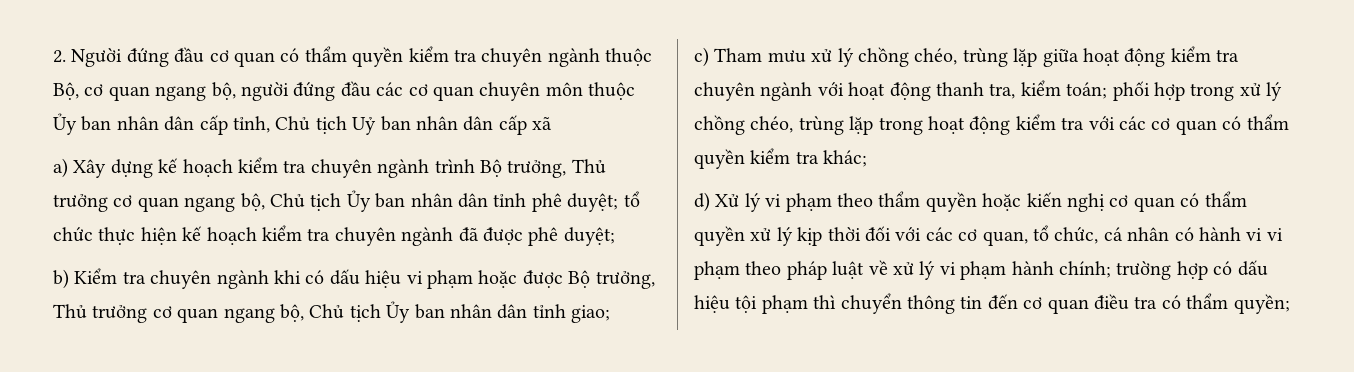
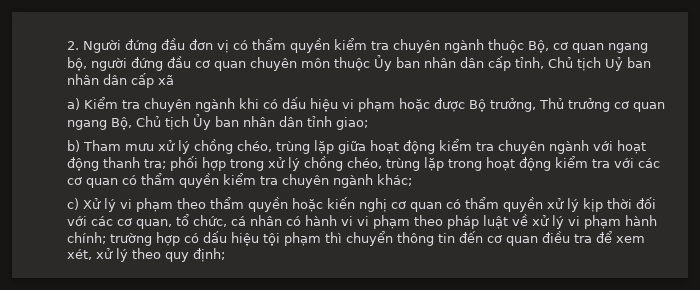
[209,50,275,67] cơ quan -> [189,39,229,53] đơn vị
[376,82,404,96] các -> (191, 62) none
[73,157,606,178] [53,190,640,212] [53,225,615,246] [53,269,69,289] Xây dựng kế hoạch kiểm tra chuyên ngành trình Bộ trưởng, Thủ trưởng cơ quan ngang bộ, Chủ tịch Ủy ban nhân dân tỉnh phê duyệt; tổ chức thực hiện kế hoạch kiểm tra chuyên ngành đã được phê duyệt; // b) -> (80, 104) none
[280,304,304,322] bộ, -> [111,117,132,130] Bộ,
[694,47,709,67] c) -> [67,140,80,152] b)
[989,80,1108,99] tra, kiểm toán; -> [144,159,166,169] tra;
(819, 157) none -> [282,174,373,188] chuyên ngành
[694,192,710,212] d) -> [67,198,79,210] c)
[1161,293,1290,314] có thẩm quyền; -> [596,231,645,243] [67,248,225,262] để xem xét, xử lý theo quy định;

